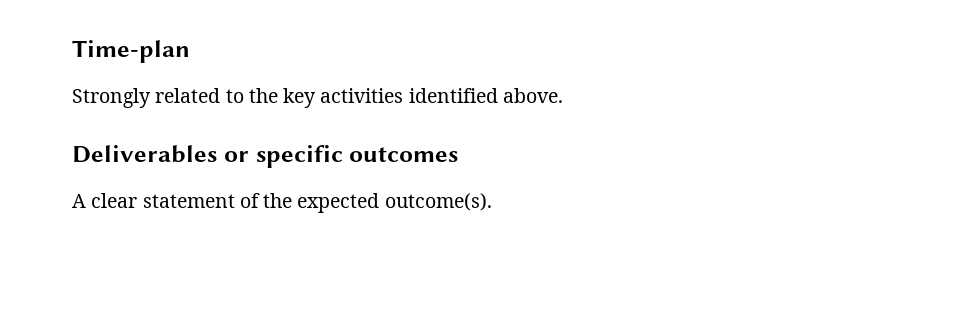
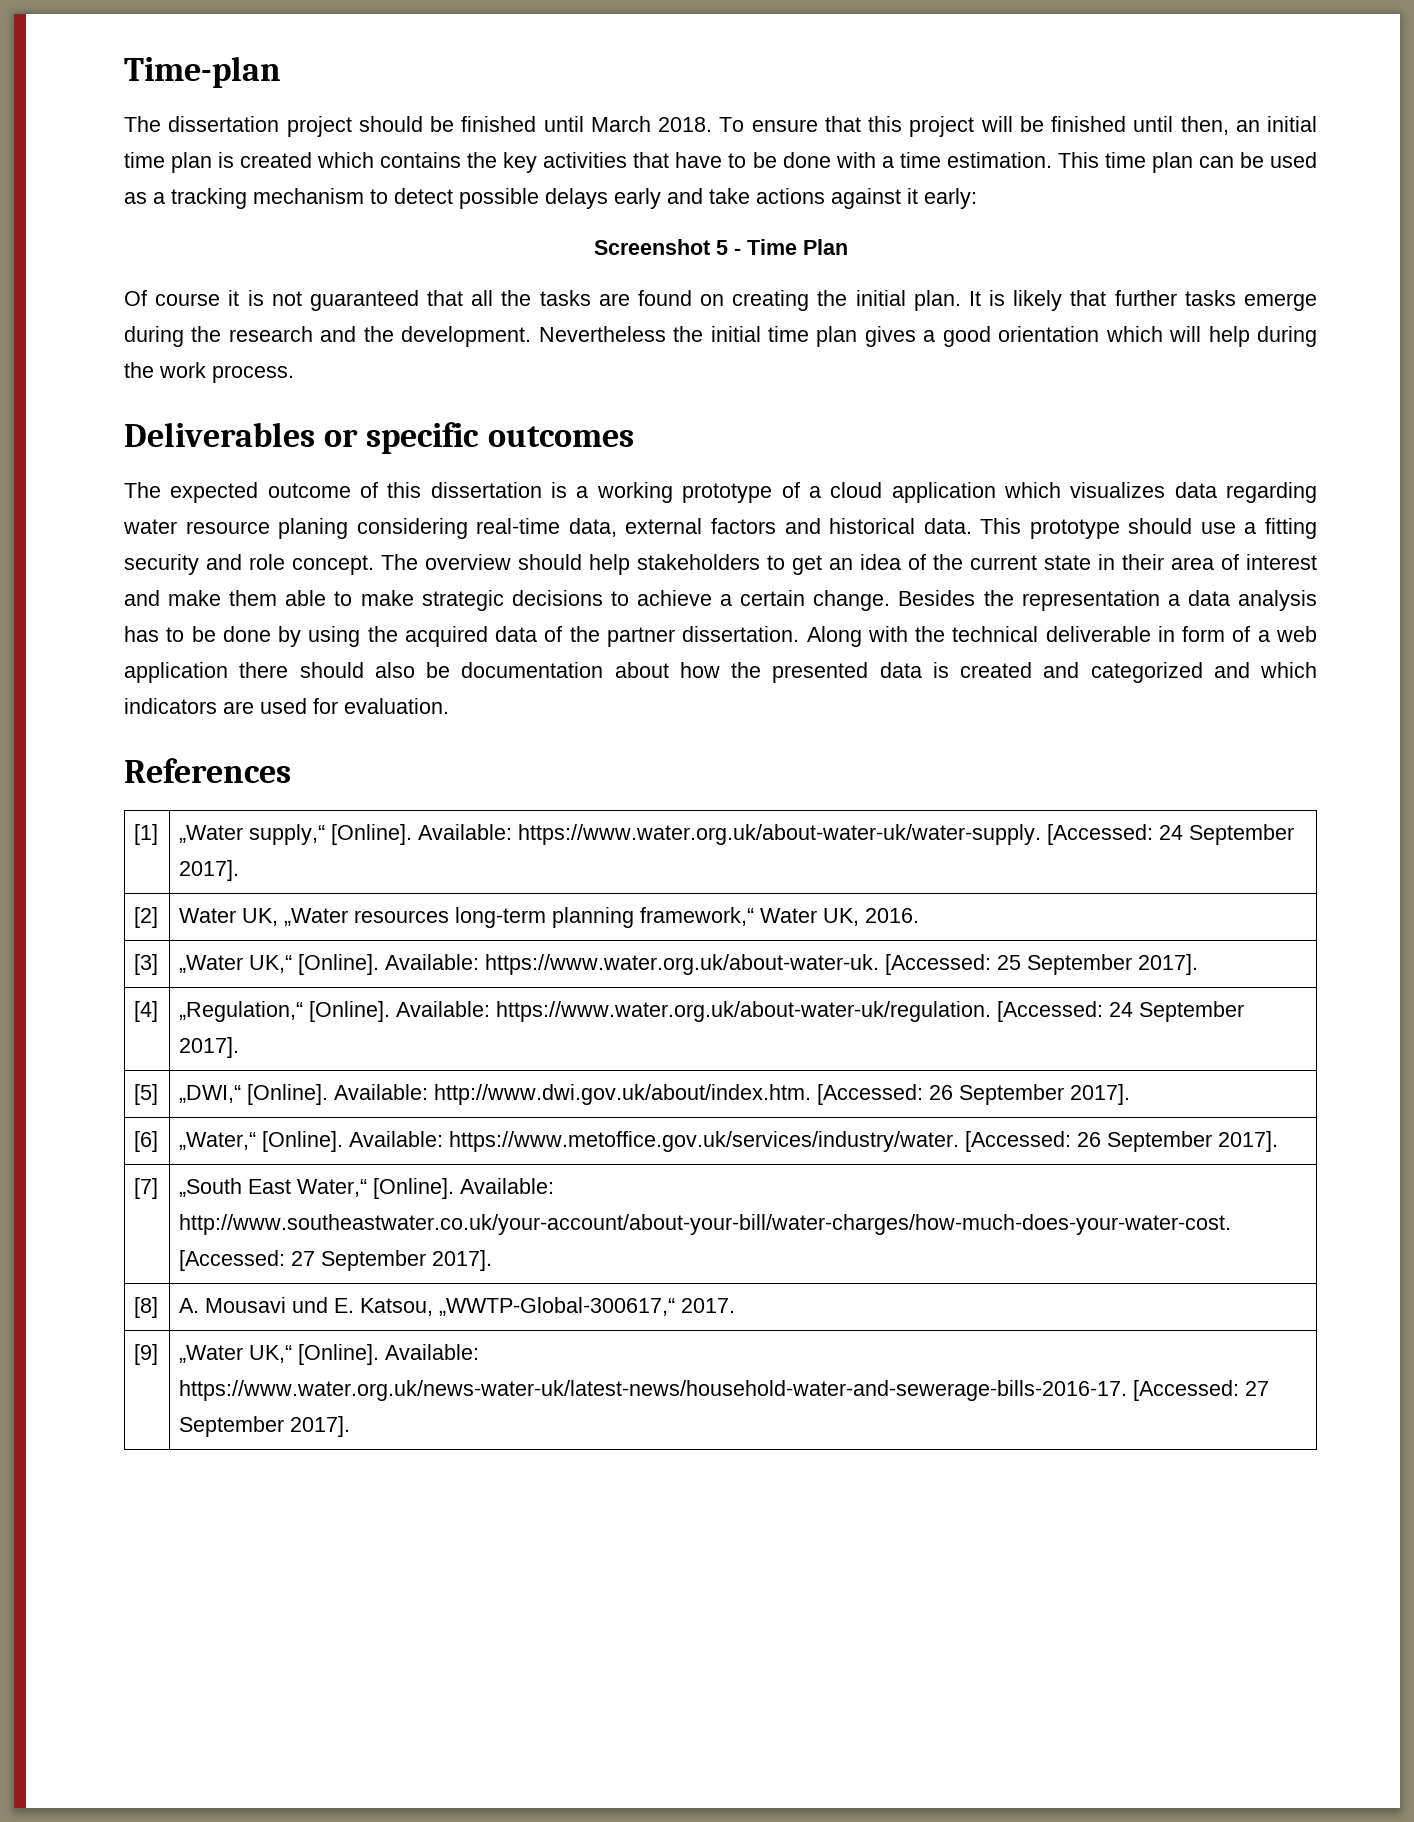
[72,88,563,108] [72,145,459,168] [72,193,492,213] Strongly related to the key activities identified above. // Deliverables or specific outcomes // A clear statement of the expected outcome(s). -> [124,116,1317,137] [124,152,1318,173] [124,188,977,209] [593,239,848,255] [124,290,1317,311] [124,326,1317,347] [124,362,294,383] [124,422,634,454] [124,482,1317,503] [123,518,1317,539] [124,554,1317,575] [124,590,1317,611] [124,626,1317,647] [124,662,1317,683] [124,698,449,714] [124,758,291,783] [134,824,159,845] [179,824,1295,845] [179,860,240,881] [134,907,159,928] [179,907,920,928] [134,954,159,975] [179,954,1199,975] [134,1001,159,1022] [179,1001,1245,1022] [179,1037,240,1058] [134,1084,159,1105] [179,1084,1131,1105] [134,1131,159,1152] [179,1131,1279,1152] [134,1178,159,1199] [179,1178,555,1199] [179,1214,1232,1235] [179,1250,493,1271] [134,1297,159,1318] [179,1297,736,1316] [134,1344,159,1365] [179,1344,480,1365] [179,1380,1270,1401] [179,1416,351,1437] The dissertation project should be finished until March 2018. To ensure that this project will be finished until then, an initial time plan is created which contains the key activities that have to be done with a time estimation. This time plan can be used as a tracking mechanism to detect possible delays early and take actions against it early: // Screenshot 5 - Time Plan // Of course it is not guaranteed that all the tasks are found on creating the initial plan. It is likely that further tasks emerge during the research and the development. Nevertheless the initial time plan gives a good orientation which will help during the work process. // Deliverables or specific outcomes // The expected outcome of this dissertation is a working prototype of a cloud application which visualizes data regarding water resource planing considering real-time data, external factors and historical data. This prototype should use a fitting security and role concept. The overview should help stakeholders to get an idea of the current state in their area of interest and make them able to make strategic decisions to achieve a certain change. Besides the representation a data analysis has to be done by using the acquired data of the partner dissertation. Along with the technical deliverable in form of a web application there should also be documentation about how the presented data is created and categorized and which indicators are used for evaluation. // References // [1] | „Water supply,“ [Online]. Available: https://www.water.org.uk/about-water-uk/water-supply. [Accessed: 24 September 2017]. // [2] | Water UK, „Water resources long-term planning framework,“ Water UK, 2016. // [3] | „Water UK,“ [Online]. Available: https://www.water.org.uk/about-water-uk. [Accessed: 25 September 2017]. // [4] | „Regulation,“ [Online]. Available: https://www.water.org.uk/about-water-uk/regulation. [Accessed: 24 September 2017]. // [5] | „DWI,“ [Online]. Available: http://www.dwi.gov.uk/about/index.htm. [Accessed: 26 September 2017]. // [6] | „Water,“ [Online]. Available: https://www.metoffice.gov.uk/services/industry/water. [Accessed: 26 September 2017]. // [7] | „South East Water,“ [Online]. Available: http://www.southeastwater.co.uk/your-account/about-your-bill/water-charges/how-much-does-your-water-cost. [Accessed: 27 September 2017]. // [8] | A. Mousavi und E. Katsou, „WWTP-Global-300617,“ 2017. // [9] | „Water UK,“ [Online]. Available: https://www.water.org.uk/news-water-uk/latest-news/household-water-and-sewerage-bills-2016-17. [Accessed: 27 September 2017].

